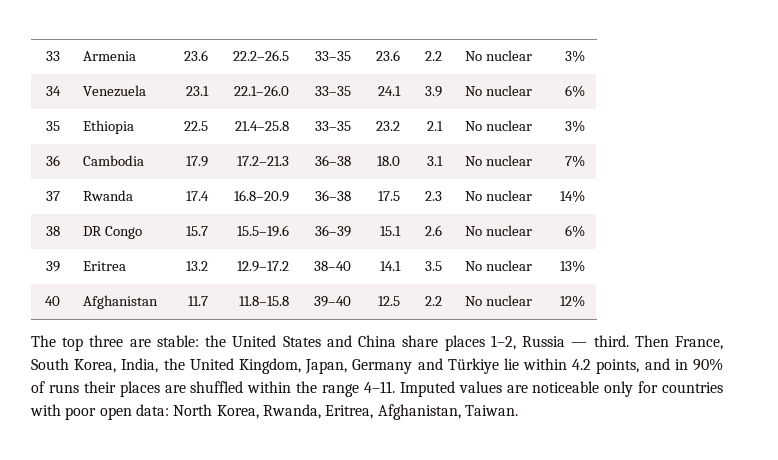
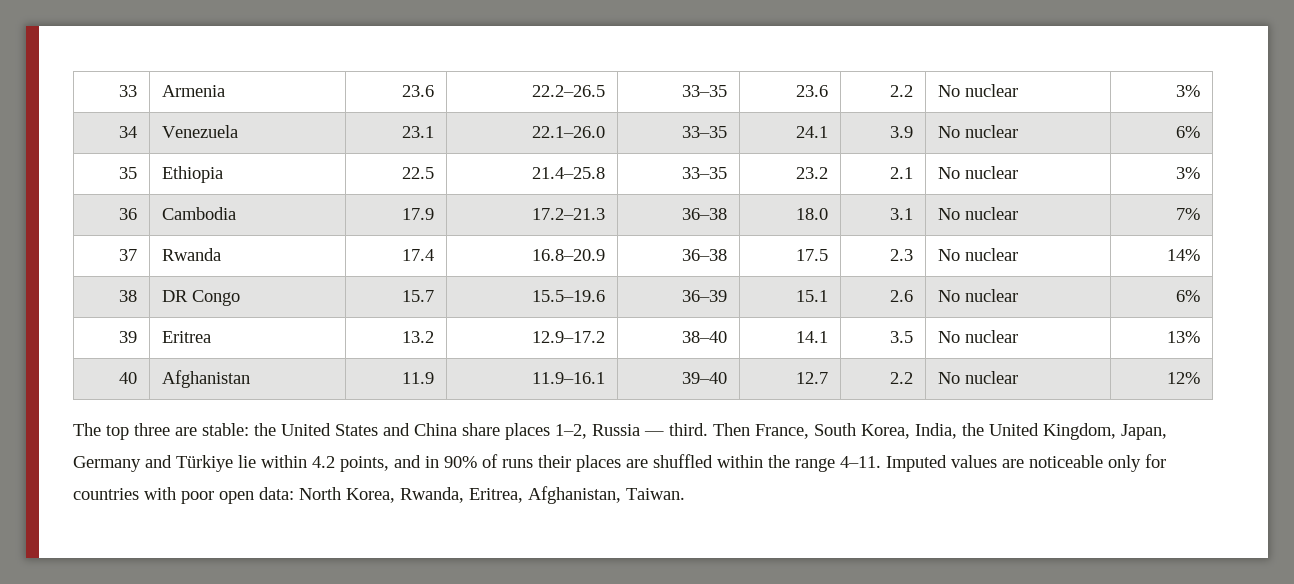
[187,296,208,306] [238,296,289,306] 11.7 | 11.8–15.8 -> [402,372,435,384] [532,372,606,384] 11.9 | 11.9–16.1
[377,296,400,306] 12.5 -> [796,372,829,384] 12.7

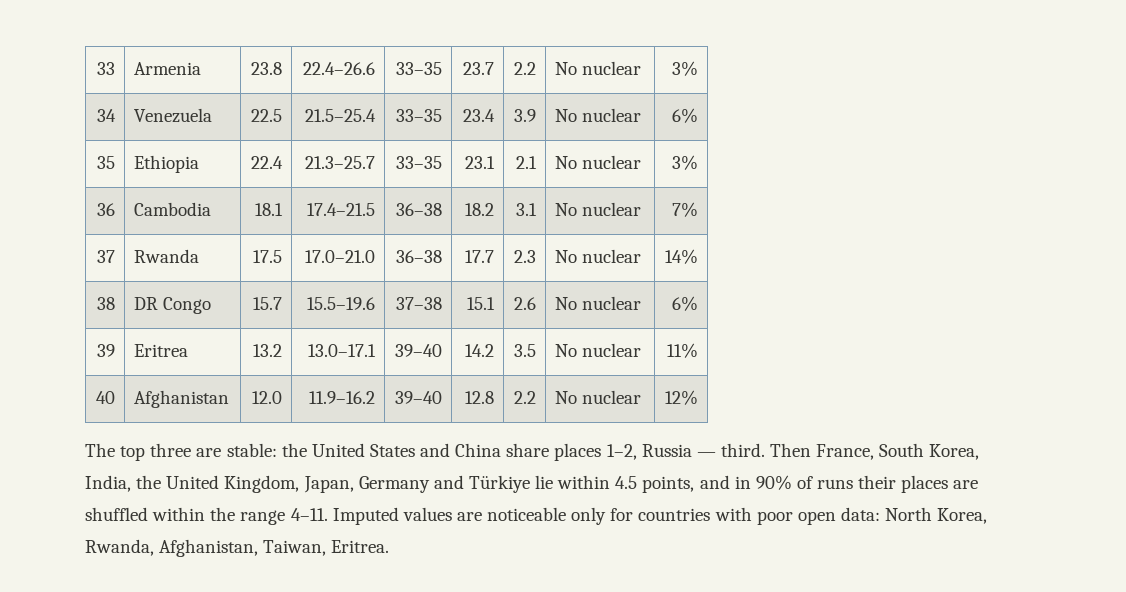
[402,85,435,97] [532,85,606,97] [682,85,728,97] [796,85,829,97] 23.6 | 22.2–26.5 | 33–35 | 23.6 -> [251,62,283,75] [303,62,376,75] [396,62,443,75] [463,62,495,75] 23.8 | 22.4–26.6 | 33–35 | 23.7
[402,126,435,138] [532,126,606,138] [682,126,728,138] [796,126,829,138] 23.1 | 22.1–26.0 | 33–35 | 24.1 -> [251,109,283,122] [305,109,377,122] [396,109,443,122] [463,109,496,122] 22.5 | 21.5–25.4 | 33–35 | 23.4
[402,167,435,179] [532,167,606,179] [682,167,728,179] [796,167,829,179] 22.5 | 21.4–25.8 | 33–35 | 23.2 -> [251,156,284,169] [305,156,376,169] [396,156,443,169] [465,156,496,169] 22.4 | 21.3–25.7 | 33–35 | 23.1
[402,208,435,220] [532,208,606,220] [682,208,728,220] [796,208,829,220] 17.9 | 17.2–21.3 | 36–38 | 18.0 -> [255,203,284,216] [307,203,376,216] [396,203,443,216] [465,203,495,216] 18.1 | 17.4–21.5 | 36–38 | 18.2
[402,249,435,261] [532,249,606,261] [682,249,728,261] [796,249,829,261] 17.4 | 16.8–20.9 | 36–38 | 17.5 -> [253,250,283,263] [305,250,376,263] [396,250,443,263] [465,250,495,263] 17.5 | 17.0–21.0 | 36–38 | 17.7
[682,290,728,302] 36–39 -> [396,297,443,310] 37–38
[532,331,606,343] [682,331,728,343] [796,331,829,343] 12.9–17.2 | 38–40 | 14.1 -> [308,344,377,357] [395,344,443,357] [465,344,495,357] 13.0–17.1 | 39–40 | 14.2
[1167,331,1201,343] 13% -> [667,343,699,358] 11%
[402,372,435,384] [532,372,606,384] [682,372,728,384] [796,372,829,384] 11.9 | 11.9–16.1 | 39–40 | 12.7 -> [252,391,283,404] [309,391,376,404] [395,391,443,404] [465,391,495,404] 12.0 | 11.9–16.2 | 39–40 | 12.8
[312,456,335,468] 4.2 -> [615,476,638,489] 4.5
[469,486,685,504] Eritrea, Afghanistan, Taiwan. -> [159,539,390,557] Afghanistan, Taiwan, Eritrea.

